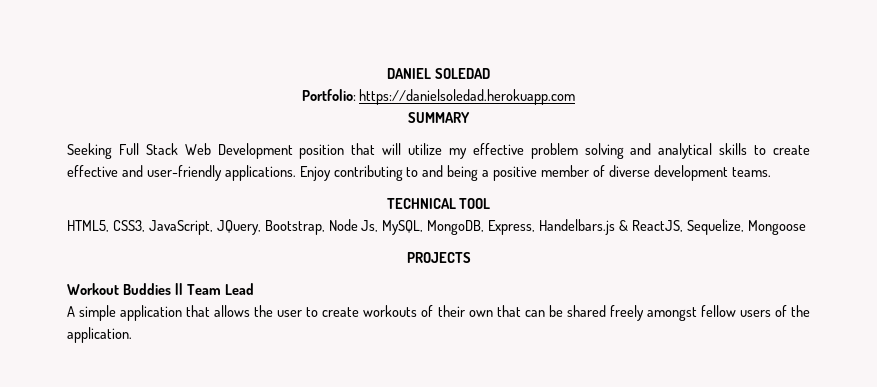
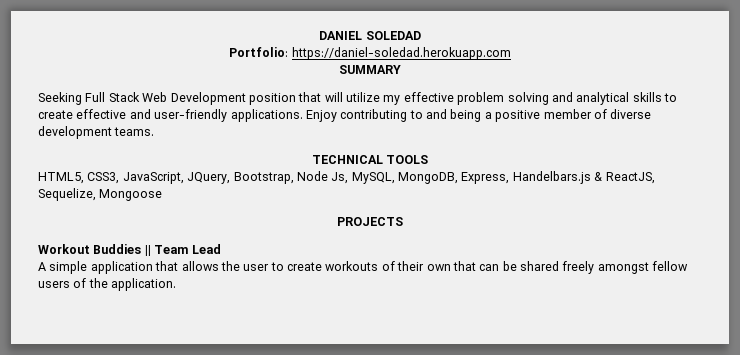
[359,89,576,105] https://danielsoledad.herokuapp.com -> [291,47,511,60] https://daniel-soledad.herokuapp.com
[459,198,491,209] TOOL -> [386,155,429,164] TOOLS

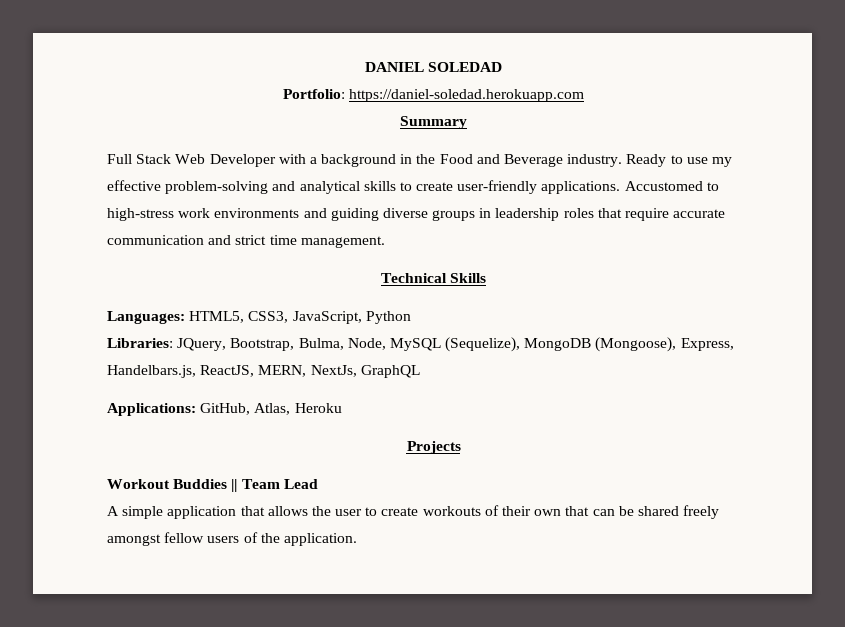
[339,65,401,74] [38,92,82,105] SUMMARY // Seeking -> [400,116,467,129] Summary //
[170,92,549,105] Development position that will utilize my effective problem solving -> [209,154,732,167] [107,180,269,194] Developer with a background in the Food and Beverage industry. Ready to use my effective problem-solving
[76,109,652,122] [38,126,155,139] [311,155,429,164] [38,171,655,184] [38,188,163,201] [337,217,403,226] effective and user-friendly applications. Enjoy contributing to and being a positive member of diverse development teams. // TECHNICAL TOOLS // HTML5, CSS3, JavaScript, JQuery, Bootstrap, Node Js, MySQL, MongoDB, Express, Handelbars.js & ReactJS, Sequelize, Mongoose // PROJECTS -> [457,180,719,194] [107,208,726,221] [107,235,385,248] [380,273,487,283] [107,311,411,324] [107,337,734,352] [107,365,420,378] [107,403,342,416] [406,441,461,454] user-friendly applications. Accustomed to high-stress work environments and guiding diverse groups in leadership roles that require accurate communication and strict time management. // Technical Skills // Languages: HTML5, CSS3, JavaScript, Python // Libraries: JQuery, Bootstrap, Bulma, Node, MySQL (Sequelize), MongoDB (Mongoose), Express, Handelbars.js, ReactJS, MERN, NextJs, GraphQL // Applications: GitHub, Atlas, Heroku // Projects

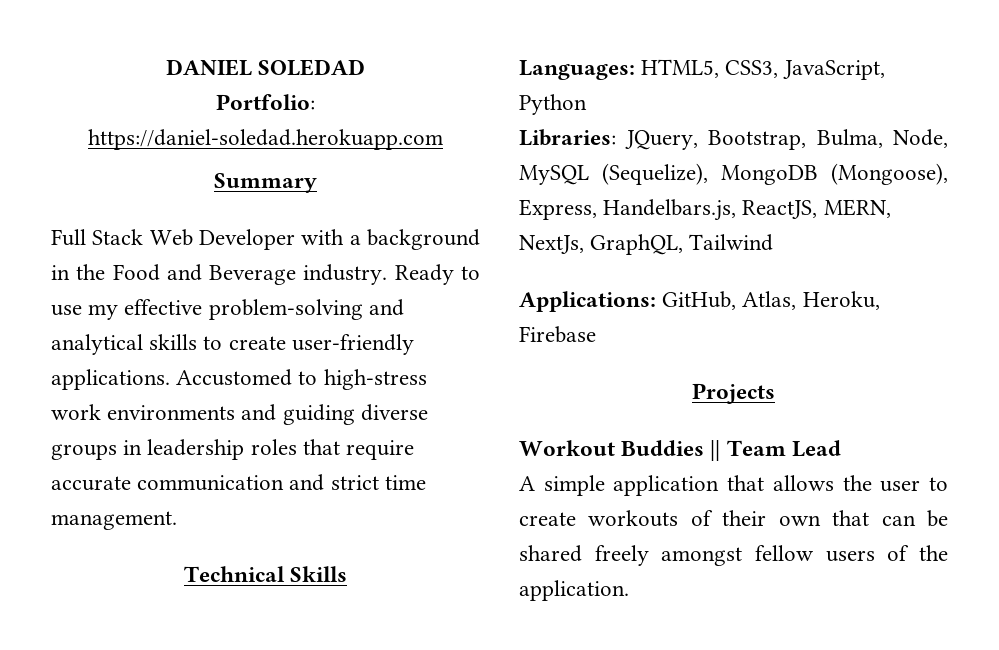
[360,365,420,378] GraphQL -> [590,234,774,255] GraphQL, Tailwind
[294,403,342,413] Heroku -> [802,291,880,310] [519,326,596,343] Heroku, Firebase

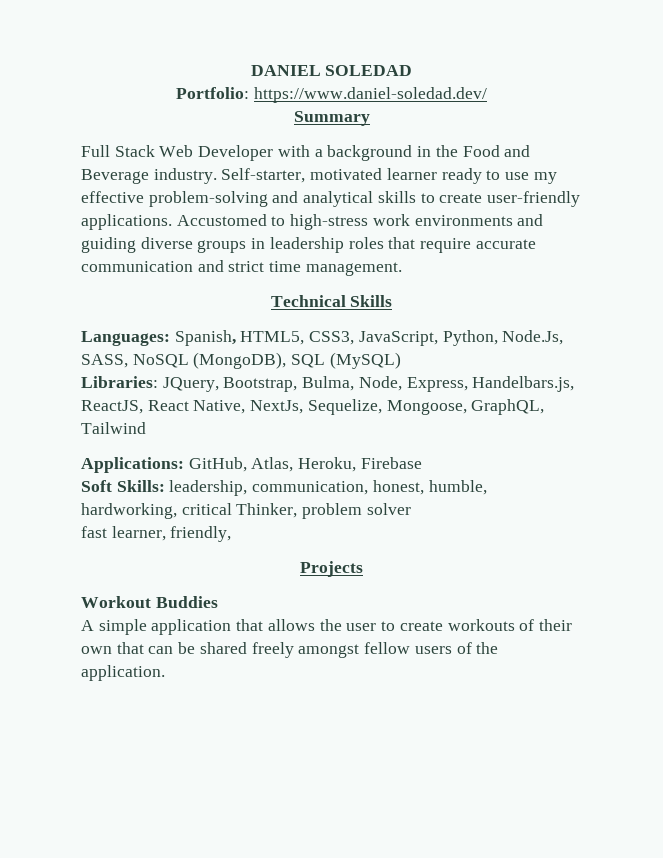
[88,129,443,150] https://daniel-soledad.herokuapp.com -> [253,87,487,103] https://www.daniel-soledad.dev/
[394,264,454,285] Ready -> [221,168,482,184] Self-starter, motivated learner ready
(635, 70) none -> [174,330,236,346] Spanish,
[519,94,587,115] Python -> [442,330,564,346] [81,352,401,369] Python, Node.Js, SASS, NoSQL (MongoDB), SQL (MySQL)
[519,163,948,185] [519,199,891,221] [519,235,584,254] MySQL (Sequelize), MongoDB (Mongoose), Express, Handelbars.js, ReactJS, MERN, NextJs, -> [406,376,575,392] [81,399,467,415] Express, Handelbars.js, ReactJS, React Native, NextJs, Sequelize, Mongoose,
(596, 334) none -> [81,480,487,496] [81,503,411,519] [81,526,232,542] // Soft Skills: leadership, communication, honest, humble, hardworking, critical Thinker, problem solver // fast learner, friendly,
[710,440,841,461] || Team Lead -> (218, 602) none

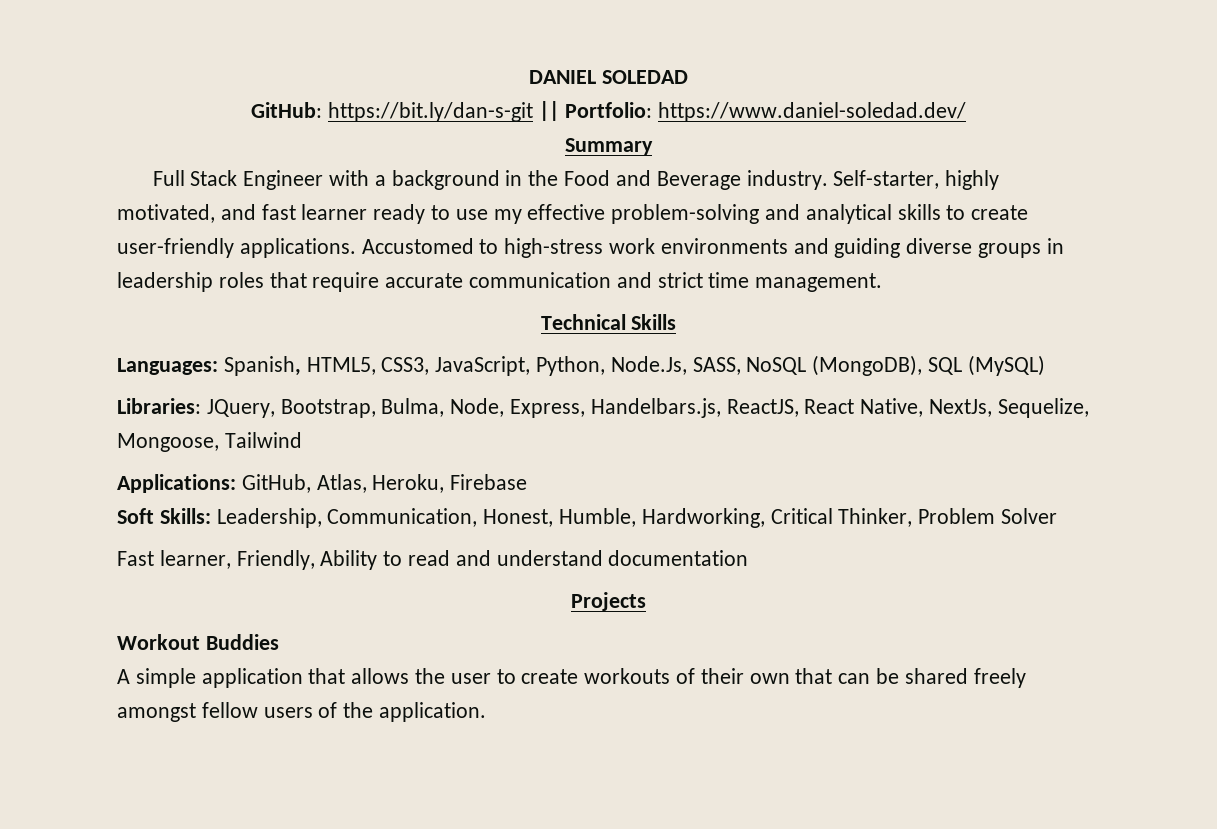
(413, 70) none -> [251,101,559,122] GitHub: https://bit.ly/dan-s-git ||
[159,145,274,161] Web Developer -> [243,170,324,190] Engineer
[310,168,383,180] motivated -> [945,170,1000,190] [117,204,296,223] highly motivated, and fast
[471,399,545,415] GraphQL, -> (219, 442) none
[169,480,487,496] [81,503,411,519] [81,526,232,542] leadership, communication, honest, humble, hardworking, critical Thinker, problem solver // fast learner, friendly, -> [216,508,1058,528] [117,550,749,570] Leadership, Communication, Honest, Humble, Hardworking, Critical Thinker, Problem Solver // Fast learner, Friendly, Ability to read and understand documentation

